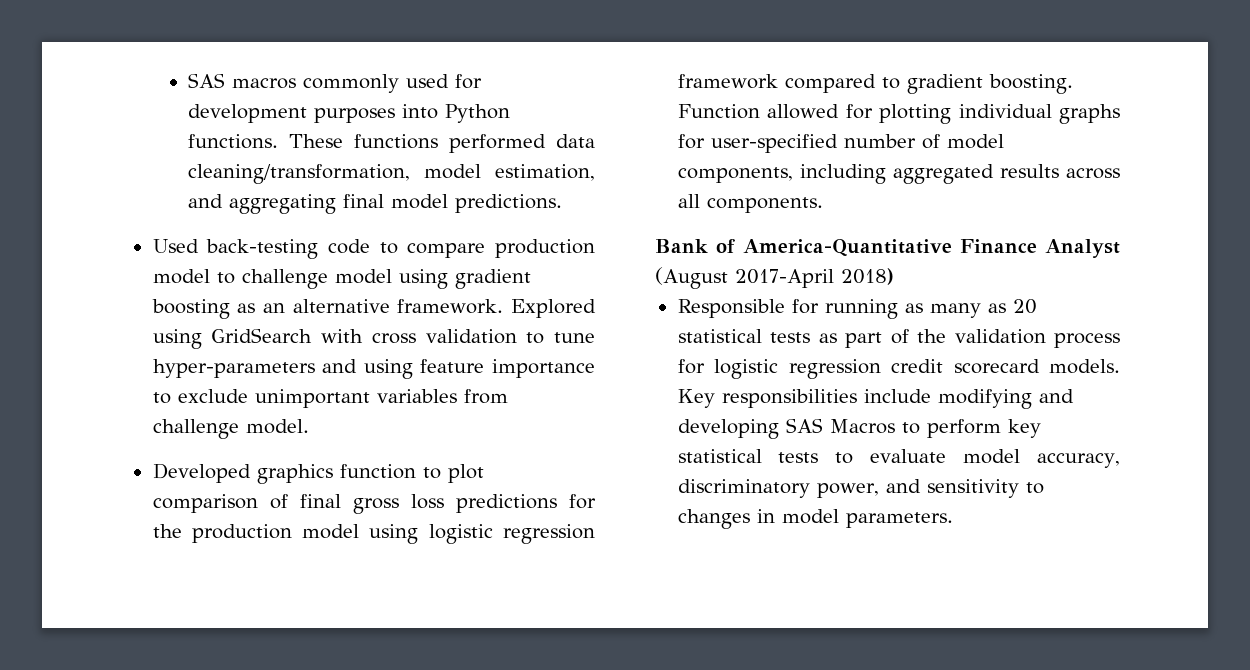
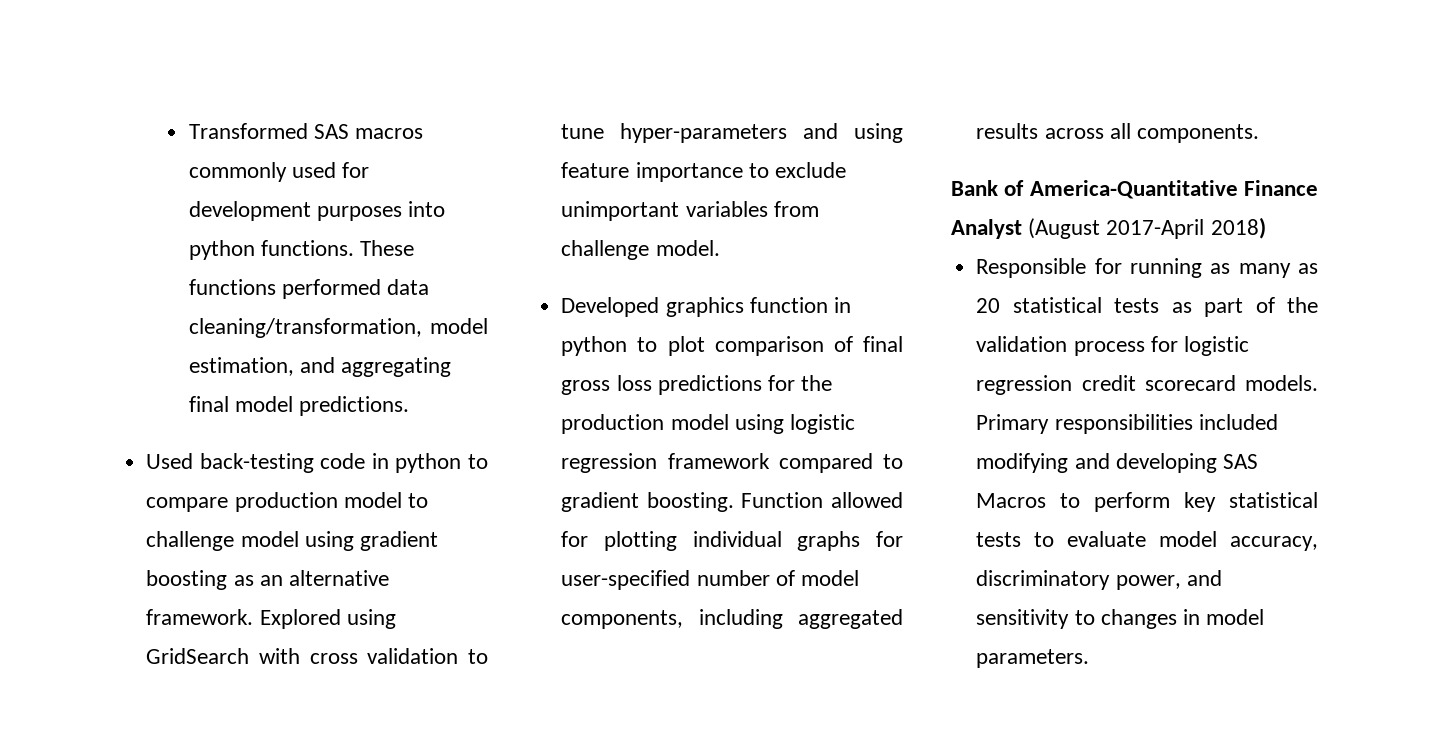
(188, 80) none -> [188,123,308,139] Transformed
[445,104,511,123] Python -> [188,240,255,260] python
(370, 246) none -> [371,453,462,473] in python
(416, 471) none -> [833,297,851,313] [561,336,628,356] in python
[677,389,931,408] Key responsibilities include -> [976,414,1278,434] Primary responsibilities included

